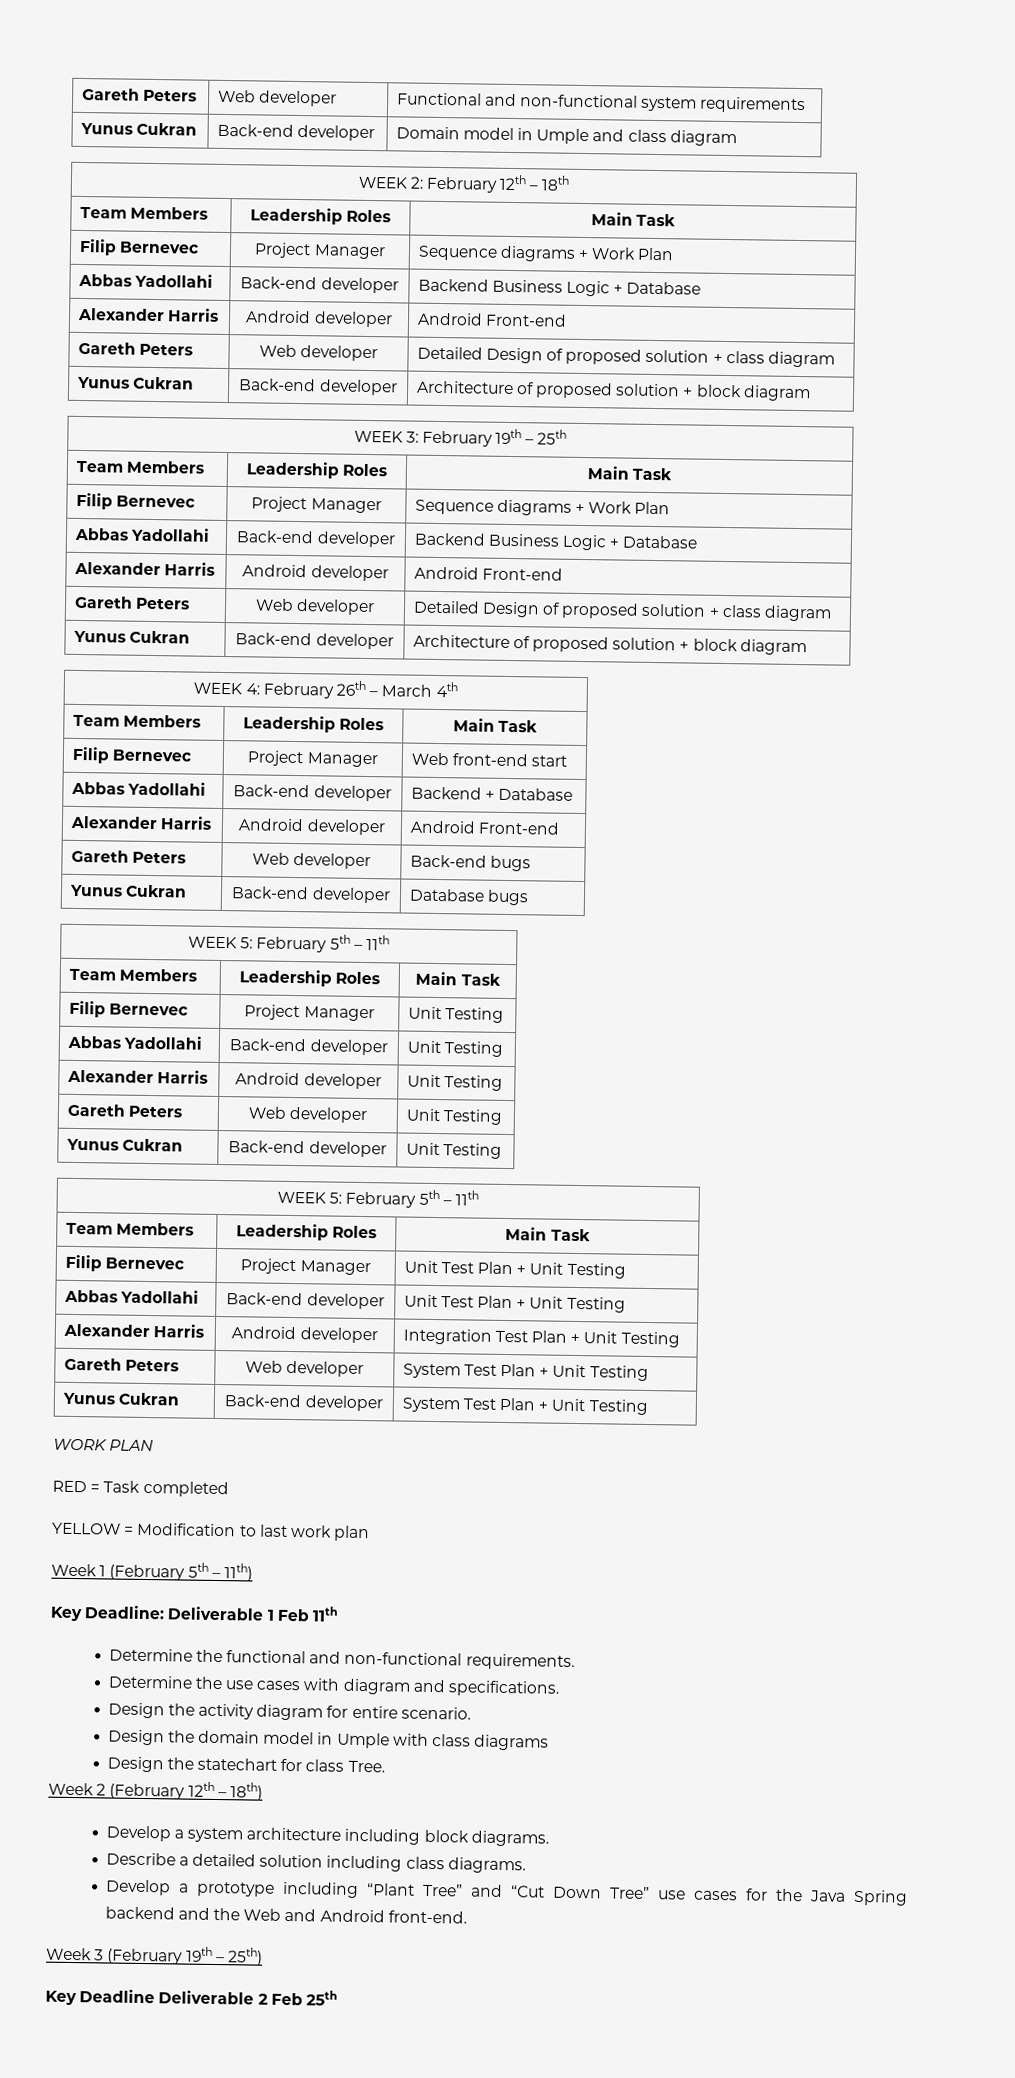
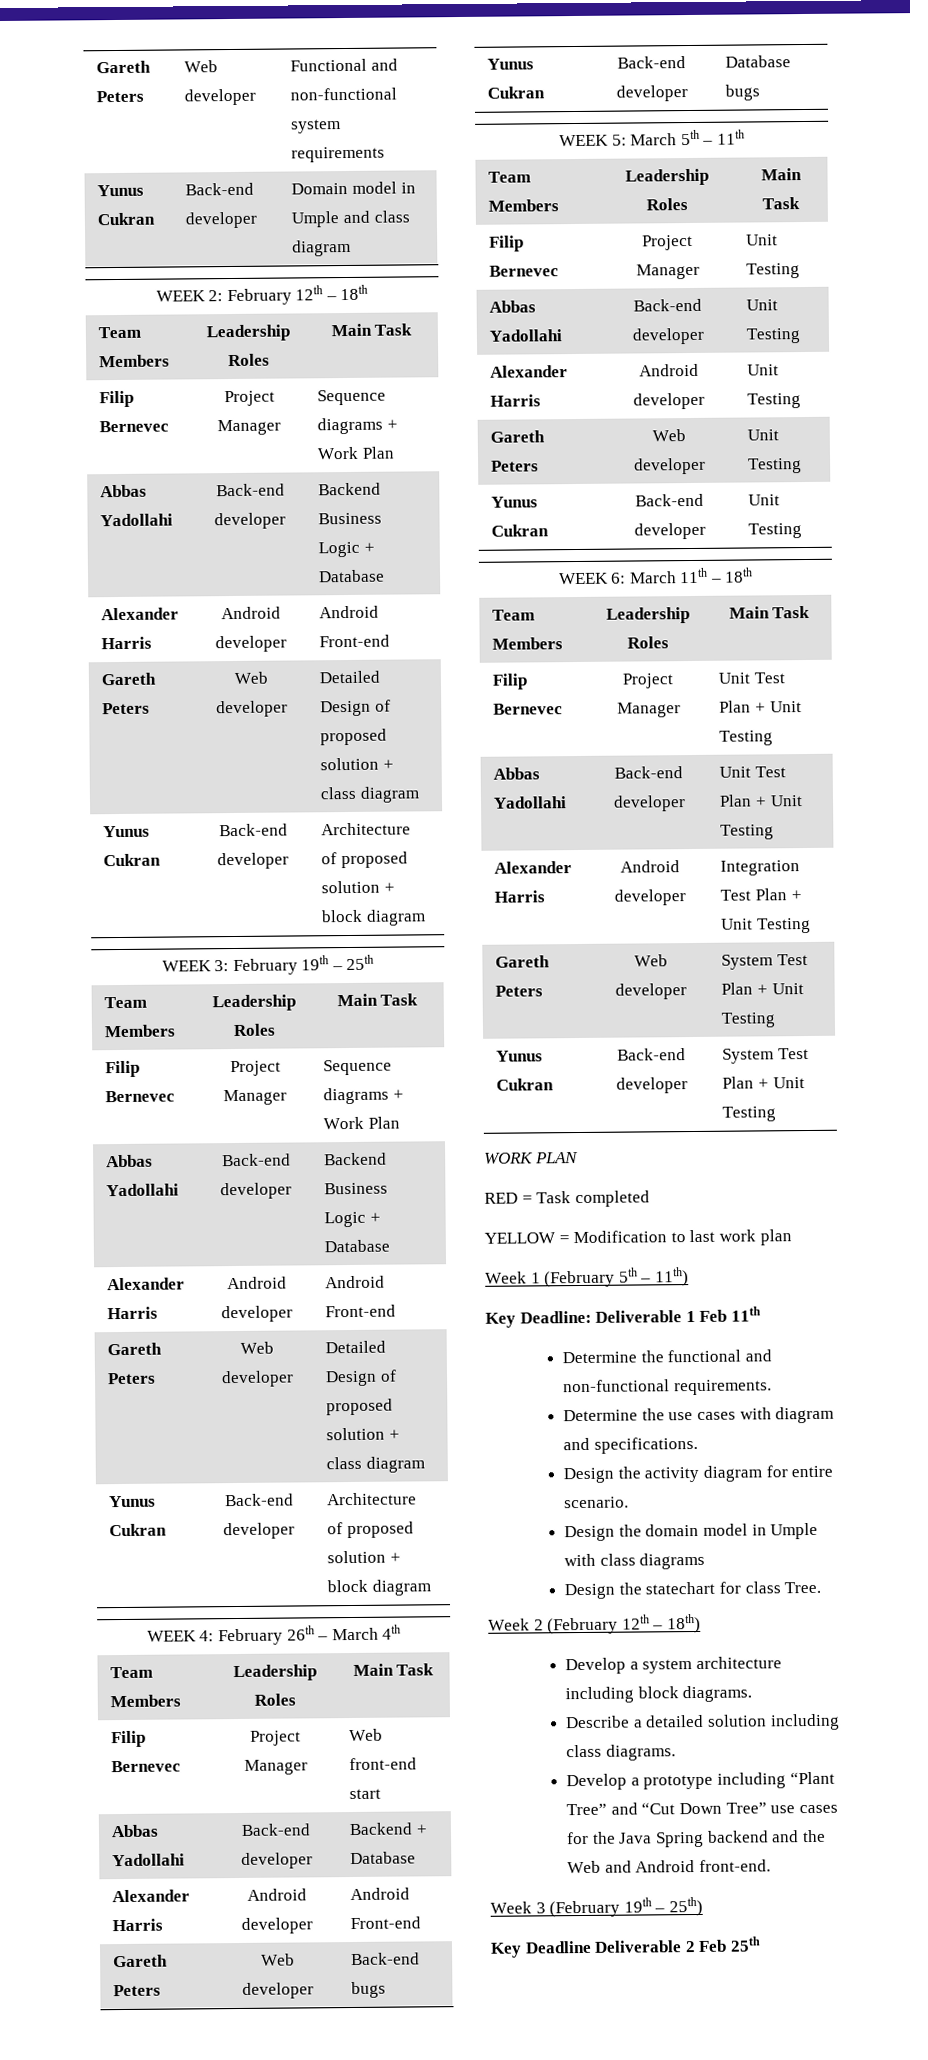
[256,936,328,953] February -> [630,133,678,146] March
[329,1189,479,1208] 5: February 5th – 11th -> [611,567,754,584] 6: March 11th – 18th

